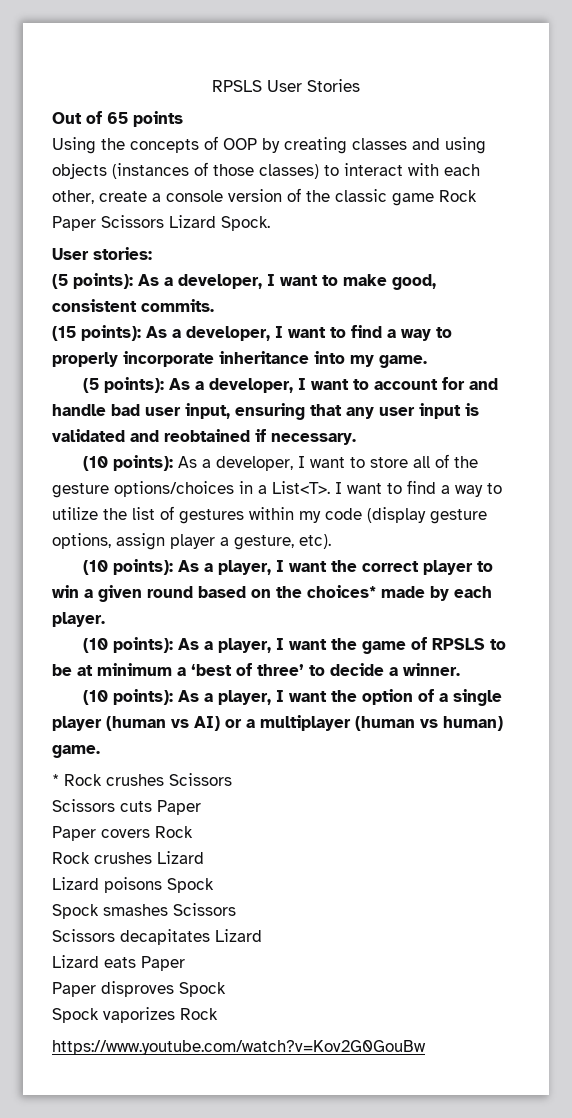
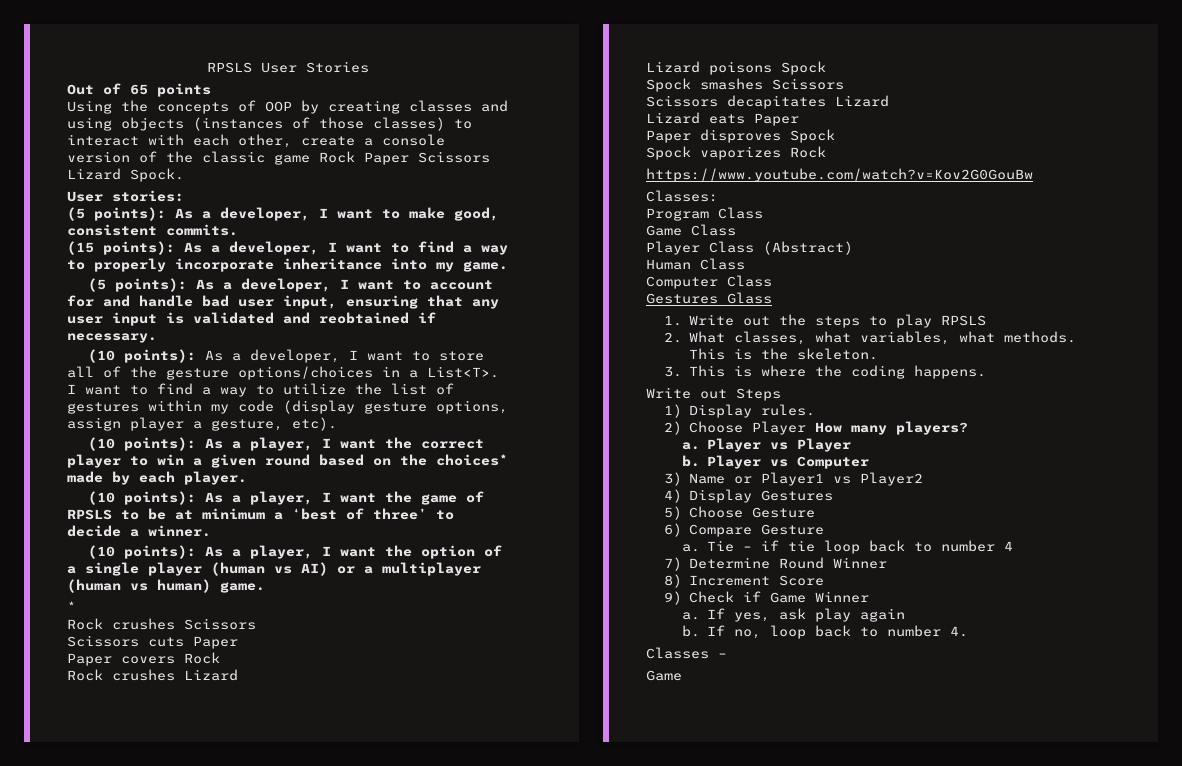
(59, 780) none -> (76, 606) //
(426, 1047) none -> [646,190,718,202] [646,207,763,221] [646,224,736,236] [646,241,853,255] [646,258,745,270] [646,275,772,289] [646,292,772,304] [664,314,986,328] [664,331,1076,345] [688,348,878,360] [664,365,986,379] [646,387,781,401] [664,404,815,418] [664,421,968,435] [682,438,851,452] [682,455,869,469] [664,472,923,486] [664,489,833,503] [664,506,815,520] [664,523,824,537] [682,540,1013,554] [664,557,887,571] [664,574,824,588] [664,591,869,605] [682,608,905,622] [682,625,968,639] [646,647,727,659] [646,670,682,681] // Classes: // Program Class // Game Class // Player Class (Abstract) // Human Class // Computer Class // Gestures Glass // 1. Write out the steps to play RPSLS // 2. What classes, what variables, what methods. This is the skeleton. // 3. This is where the coding happens. // Write out Steps // 1) Display rules. // 2) Choose Player How many players? // a. Player vs Player // b. Player vs Computer // 3) Name or Player1 vs Player2 // 4) Display Gestures // 5) Choose Gesture // 6) Compare Gesture // a. Tie – if tie loop back to number 4 // 7) Determine Round Winner // 8) Increment Score // 9) Check if Game Winner // a. If yes, ask play again // b. If no, loop back to number 4. // Classes – // Game

